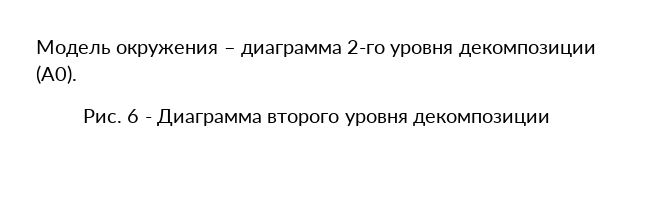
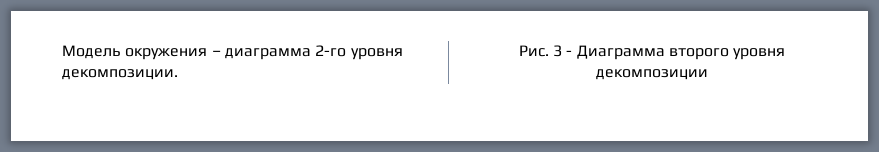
[458,44,596,57] [36,65,77,84] декомпозиции (A0). -> [62,69,178,80] декомпозиции.
[127,109,140,123] 6 -> [553,45,563,57] 3

